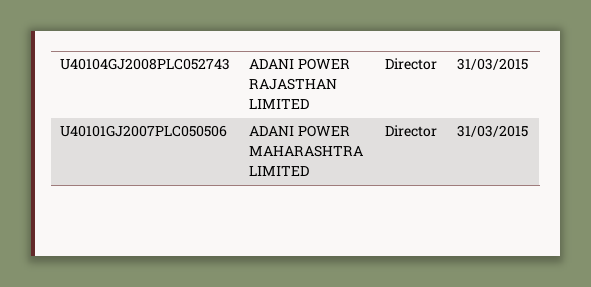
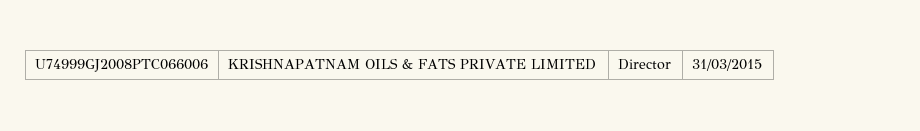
[60,58,231,70] [249,58,351,70] [249,78,338,90] [249,99,310,109] [385,58,438,70] [457,58,529,70] [60,125,228,137] [249,125,351,137] [249,145,364,157] U40104GJ2008PLC052743 | ADANI POWER RAJASTHAN LIMITED | Director | 31/03/2015 // U40101GJ2007PLC050506 | ADANI POWER MAHARASHTRA -> [34,59,208,72] [227,58,526,69] U74999GJ2008PTC066006 | KRISHNAPATNAM OILS & FATS PRIVATE

